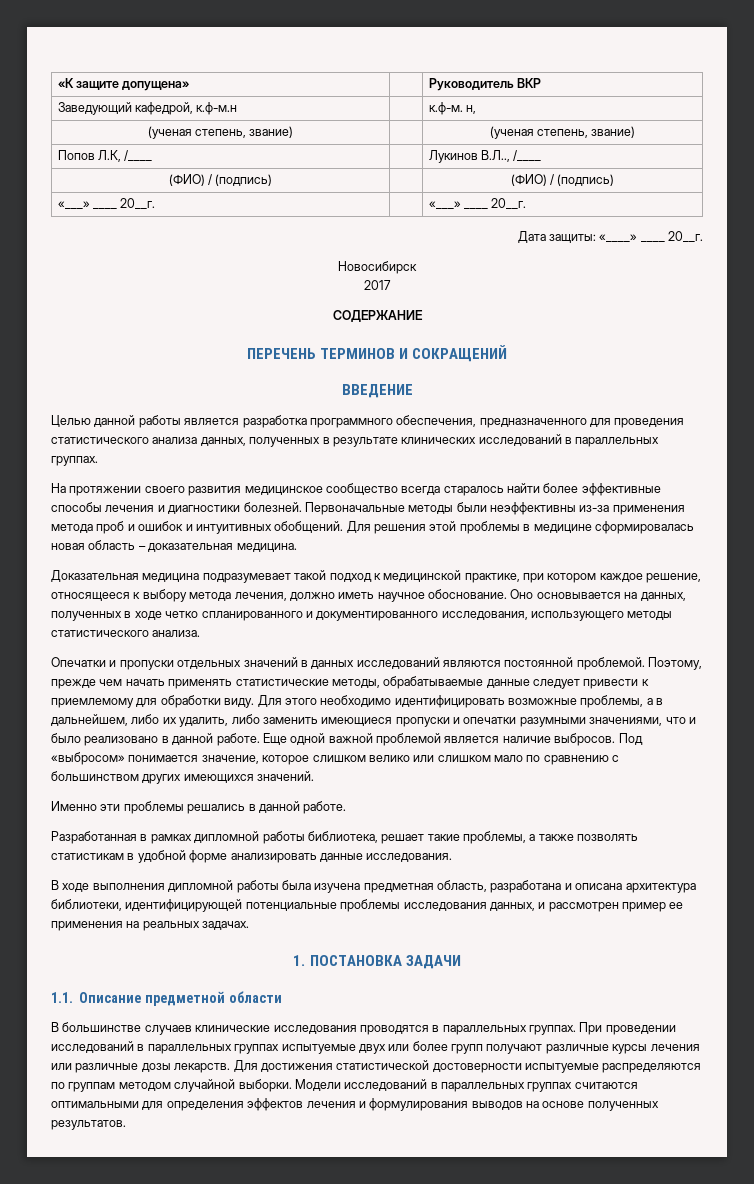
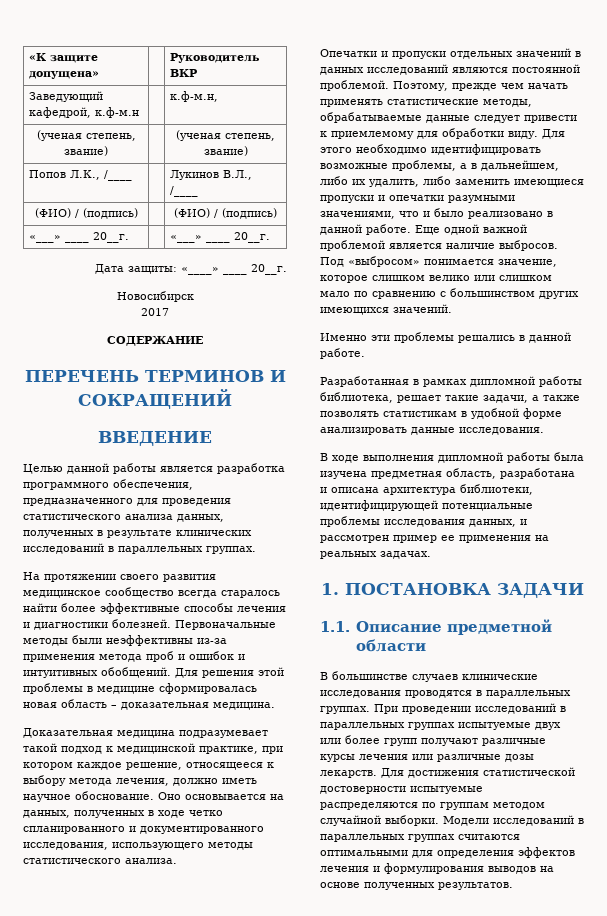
[428,102,476,115] к.ф-м. н, -> [169,91,218,102] к.ф-м.н,
[97,150,121,162] Л.К, -> [69,170,100,180] Л.К.,
[480,150,510,162] В.Л.., -> [222,170,252,180] В.Л.,
[463,831,526,844] проблемы, -> [483,395,528,403] задачи,

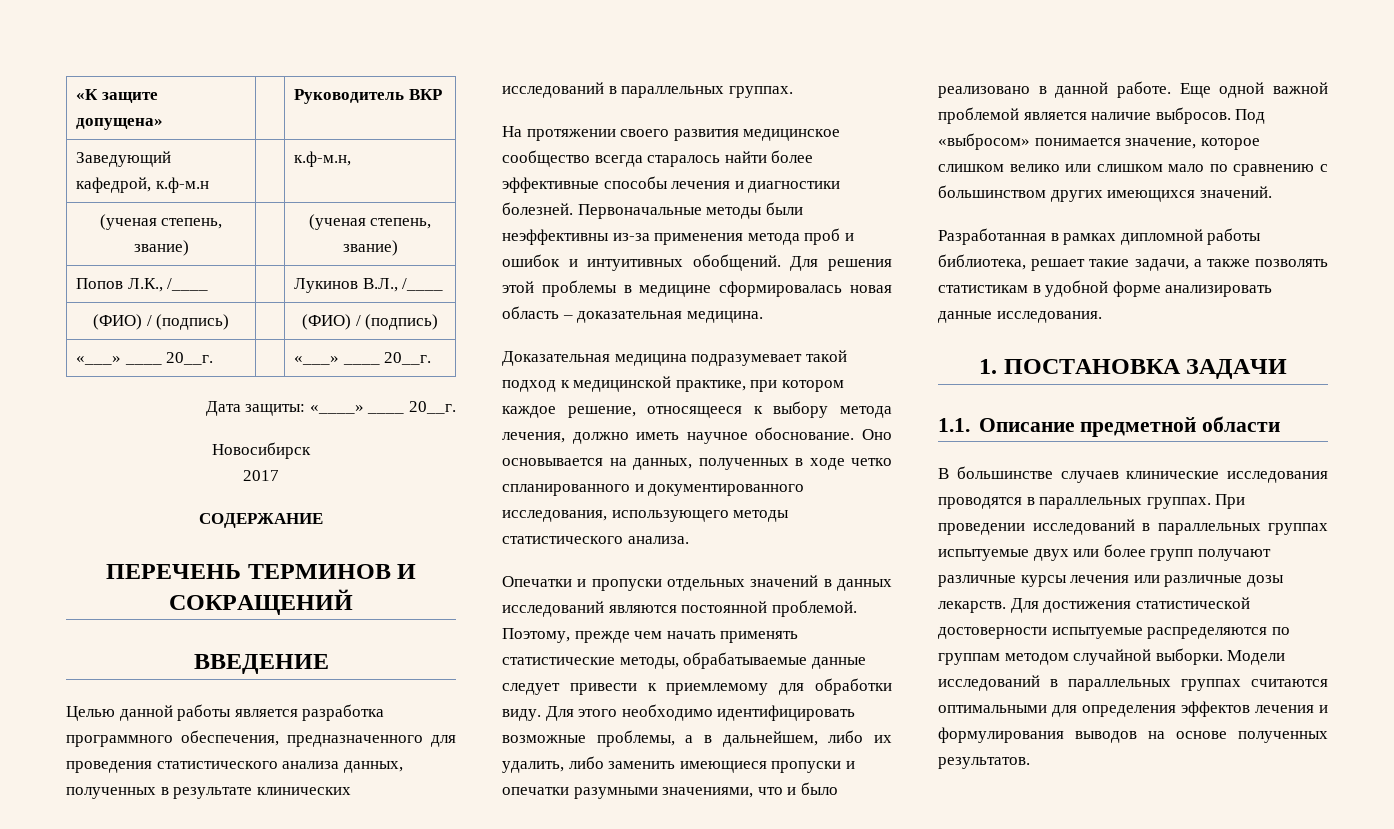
[320,332,571,343] [320,348,365,359] // Именно эти проблемы решались в данной работе. -> (1272, 192) none
[320,452,584,463] [320,468,575,479] [320,484,533,495] [320,500,533,511] [320,516,527,527] [320,535,549,543] [320,551,431,559] // В ходе выполнения дипломной работы была изучена предметная область, разработана и описана архитектура библиотеки, идентифицирующей потенциальные проблемы исследования данных, и рассмотрен пример ее применения на реальных задачах. -> (1102, 317) none

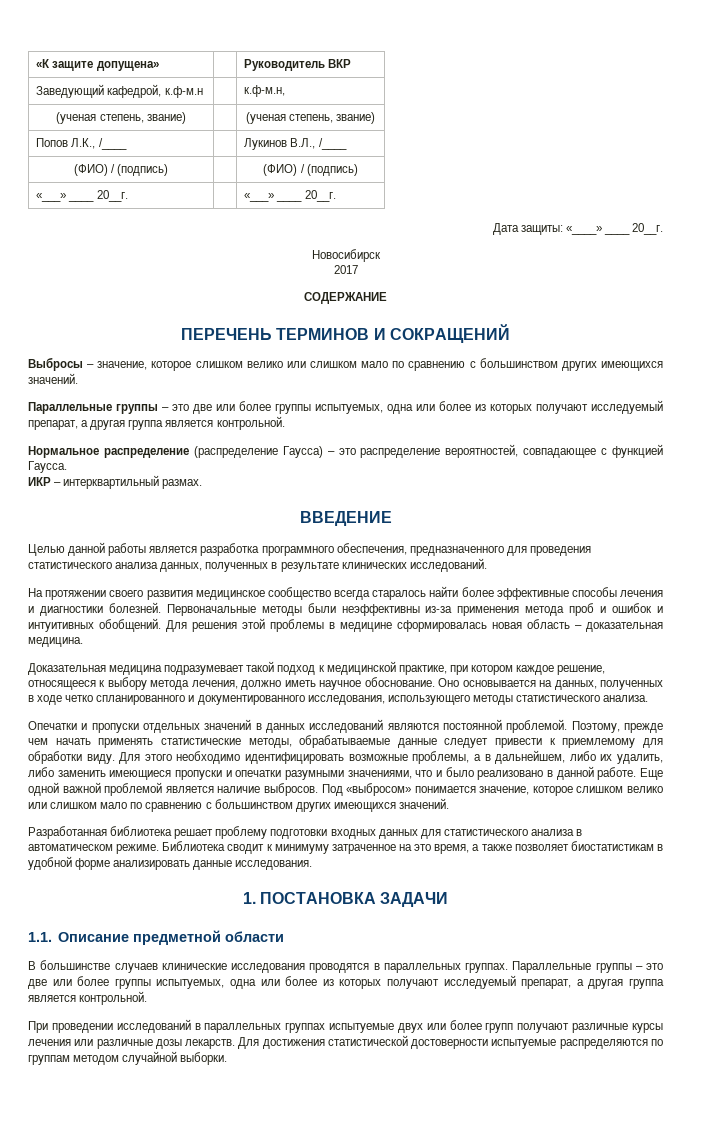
(353, 602) none -> [28,357,663,371] [28,373,78,384] [28,400,663,414] [28,416,285,430] [28,444,663,458] [28,461,67,473] [28,475,203,489] // Выбросы – значение, которое слишком велико или слишком мало по сравнению с большинством других имеющихся значений. // Параллельные группы – это две или более группы испытуемых, одна или более из которых получают исследуемый препарат, а другая группа является контрольной. // Нормальное распределение (распределение Гаусса) – это распределение вероятностей, совпадающее с функцией Гаусса. // ИКР – интерквартильный размах.
[502,82,793,98] исследований в параллельных группах. -> [409,558,487,572] исследований.
[1050,228,1262,245] [938,254,1328,271] [938,285,1028,293] в рамках дипломной работы библиотека, решает такие задачи, а также позволять статистикам -> [110,826,583,839] [28,841,654,854] библиотека решает проблему подготовки входных данных для статистического анализа в автоматическом режиме. Библиотека сводит к минимуму затраченное на это время, а также позволяет биостатистикам
(1211, 503) none -> [512,961,663,973] [28,975,665,989] [28,991,148,1005] Параллельные группы – это две или более группы испытуемых, одна или более из которых получают исследуемый препарат, а другая группа является контрольной. //
[1227,650,1286,665] [938,675,1328,691] [938,701,1328,717] [938,727,1328,743] [938,757,1030,769] Модели исследований в параллельных группах считаются оптимальными для определения эффектов лечения и формулирования выводов на основе полученных результатов. -> (228, 1058) none

